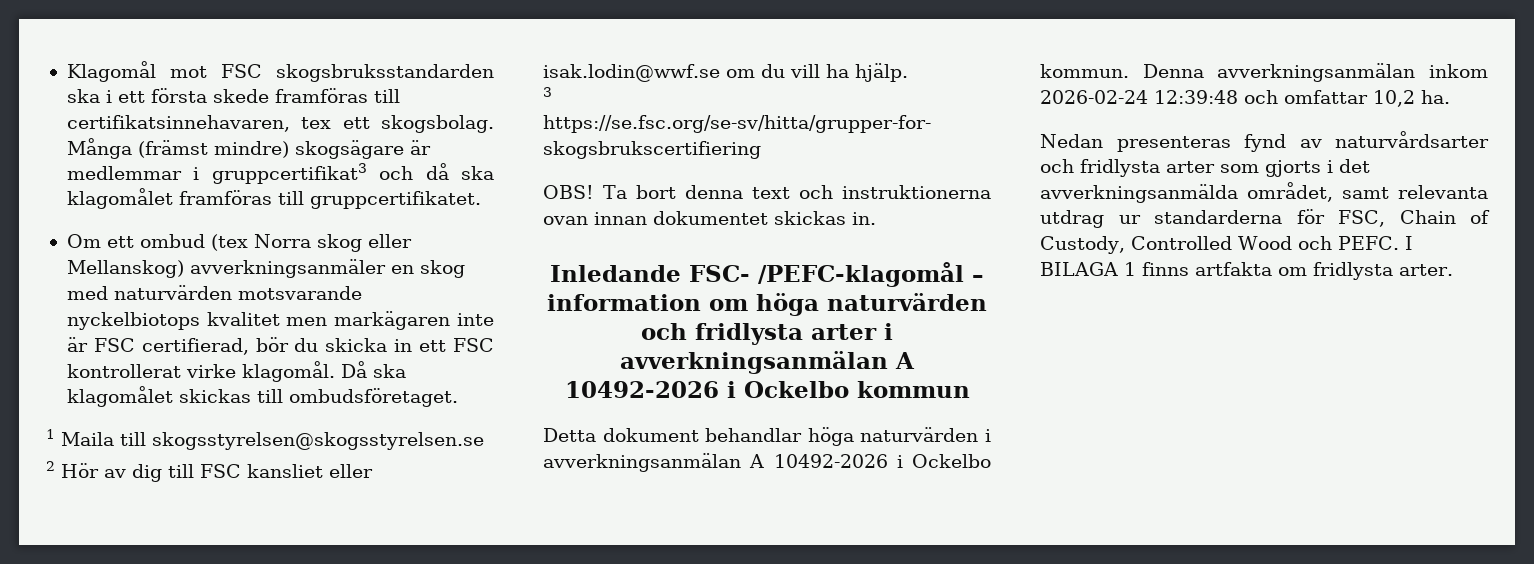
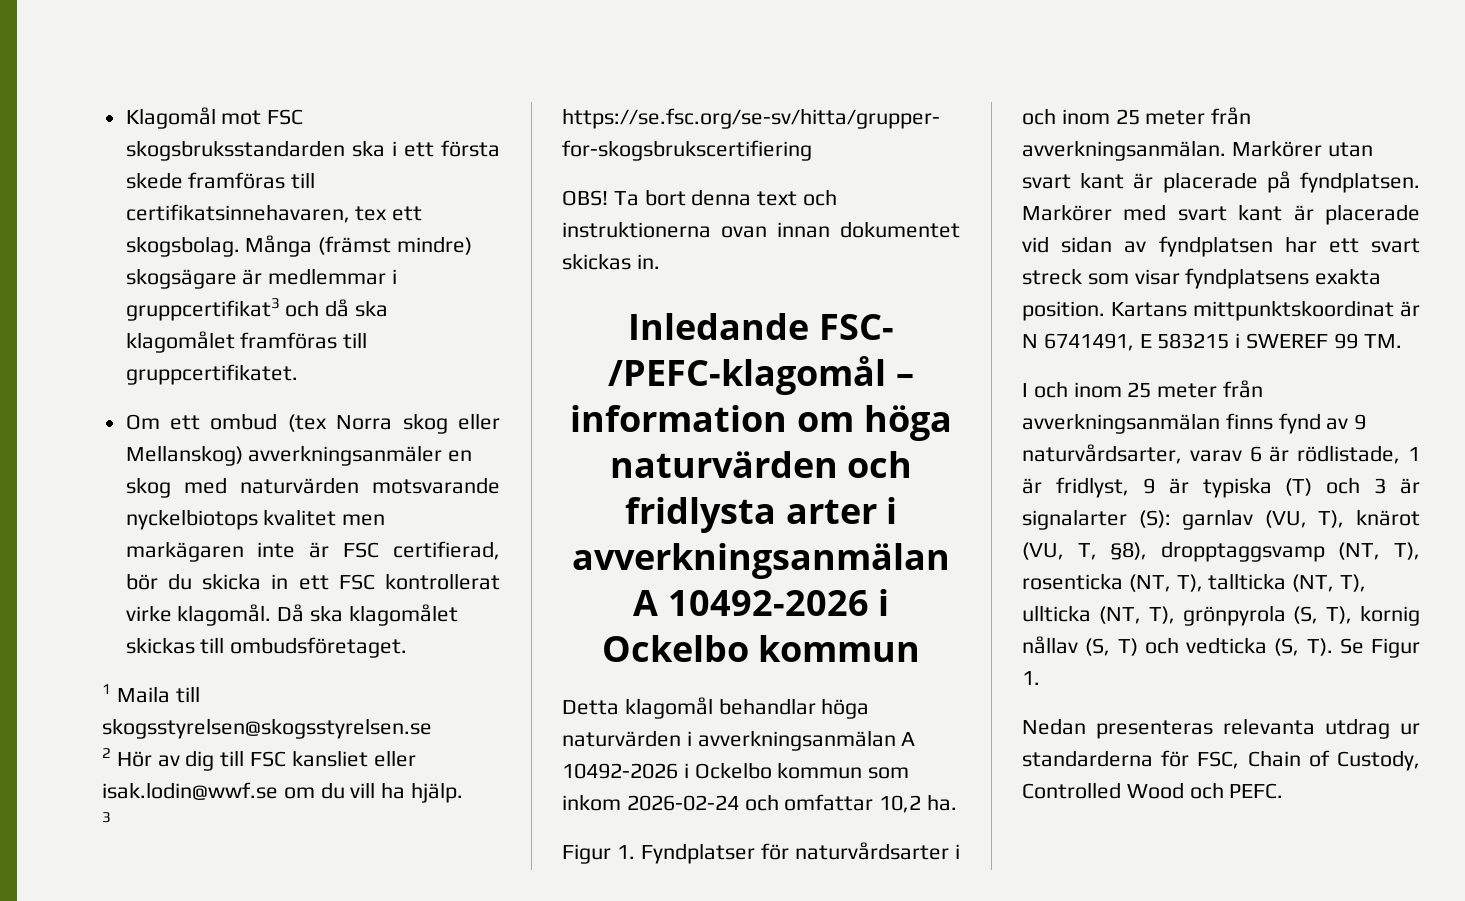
[602,428,699,442] dokument -> [624,697,713,719] klagomål
[1040,63,1416,82] kommun. Denna avverkningsanmälan -> [777,762,910,779] kommun som
[1154,90,1238,104] 12:39:48 -> (739, 803) none
[1040,131,1489,152] [1040,159,1370,177] [1040,182,1389,203] Nedan presenteras fynd av naturvårdsarter och fridlysta arter som gjorts i det avverkningsanmälda området, samt -> [562,842,960,864] [1022,107,1252,125] [1022,140,1373,161] [1022,171,1420,193] [1022,204,1420,225] [1022,236,1420,257] [1022,268,1382,289] [1022,300,1420,321] [1022,333,1402,351] [1022,380,1264,398] [1022,413,1367,434] [1022,444,1420,464] [1022,477,1420,498] [1022,509,1420,530] [1022,541,1420,562] [1022,573,1367,592] [1022,605,1420,626] [1022,636,1420,658] [1022,671,1040,685] [1022,718,1213,739] Figur 1. Fyndplatser för naturvårdsarter i och inom 25 meter från avverkningsanmälan. Markörer utan svart kant är placerade på fyndplatsen. Markörer med svart kant är placerade vid sidan av fyndplatsen har ett svart streck som visar fyndplatsens exakta position. Kartans mittpunktskoordinat är N 6741491, E 583215 i SWEREF 99 TM. // I och inom 25 meter från avverkningsanmälan finns fynd av 9 naturvårdsarter, varav 6 är rödlistade, 1 är fridlyst, 9 är typiska (T) och 3 är signalarter (S): garnlav (VU, T), knärot (VU, T, §8), dropptaggsvamp (NT, T), rosenticka (NT, T), tallticka (NT, T), ullticka (NT, T), grönpyrola (S, T), kornig nållav (S, T) och vedticka (S, T). Se Figur 1. // Nedan presenteras
[1404,236,1413,250] [1040,262,1453,280] I BILAGA 1 finns artfakta om fridlysta arter. -> (1284, 791) none

